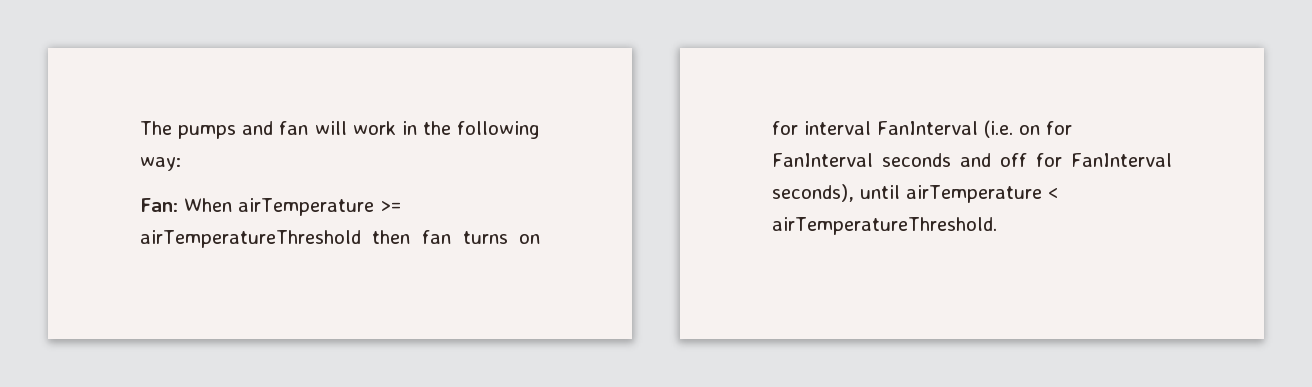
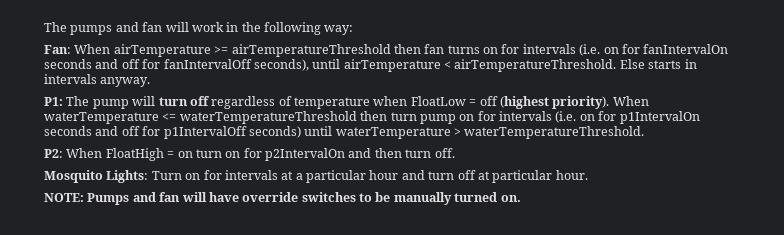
[804,120,1072,138] [772,153,1173,167] interval FanInterval (i.e. on for FanInterval seconds and off for FanInterval -> [522,44,729,56] [44,59,252,69] intervals (i.e. on for fanIntervalOn seconds and off for fanIntervalOff
(997, 226) none -> [619,59,697,69] [44,74,151,87] [44,96,649,109] [44,111,700,124] [44,126,645,139] [44,148,455,161] [44,170,588,183] [44,192,521,205] Else starts in intervals anyway. // P1: The pump will turn off regardless of temperature when FloatLow = off (highest priority). When waterTemperature <= waterTemperatureThreshold then turn pump on for intervals (i.e. on for p1IntervalOn seconds and off for p1IntervalOff seconds) until waterTemperature > waterTemperatureThreshold. // P2: When FloatHigh = on turn on for p2IntervalOn and then turn off. // Mosquito Lights: Turn on for intervals at a particular hour and turn off at particular hour. // NOTE: Pumps and fan will have override switches to be manually turned on.

